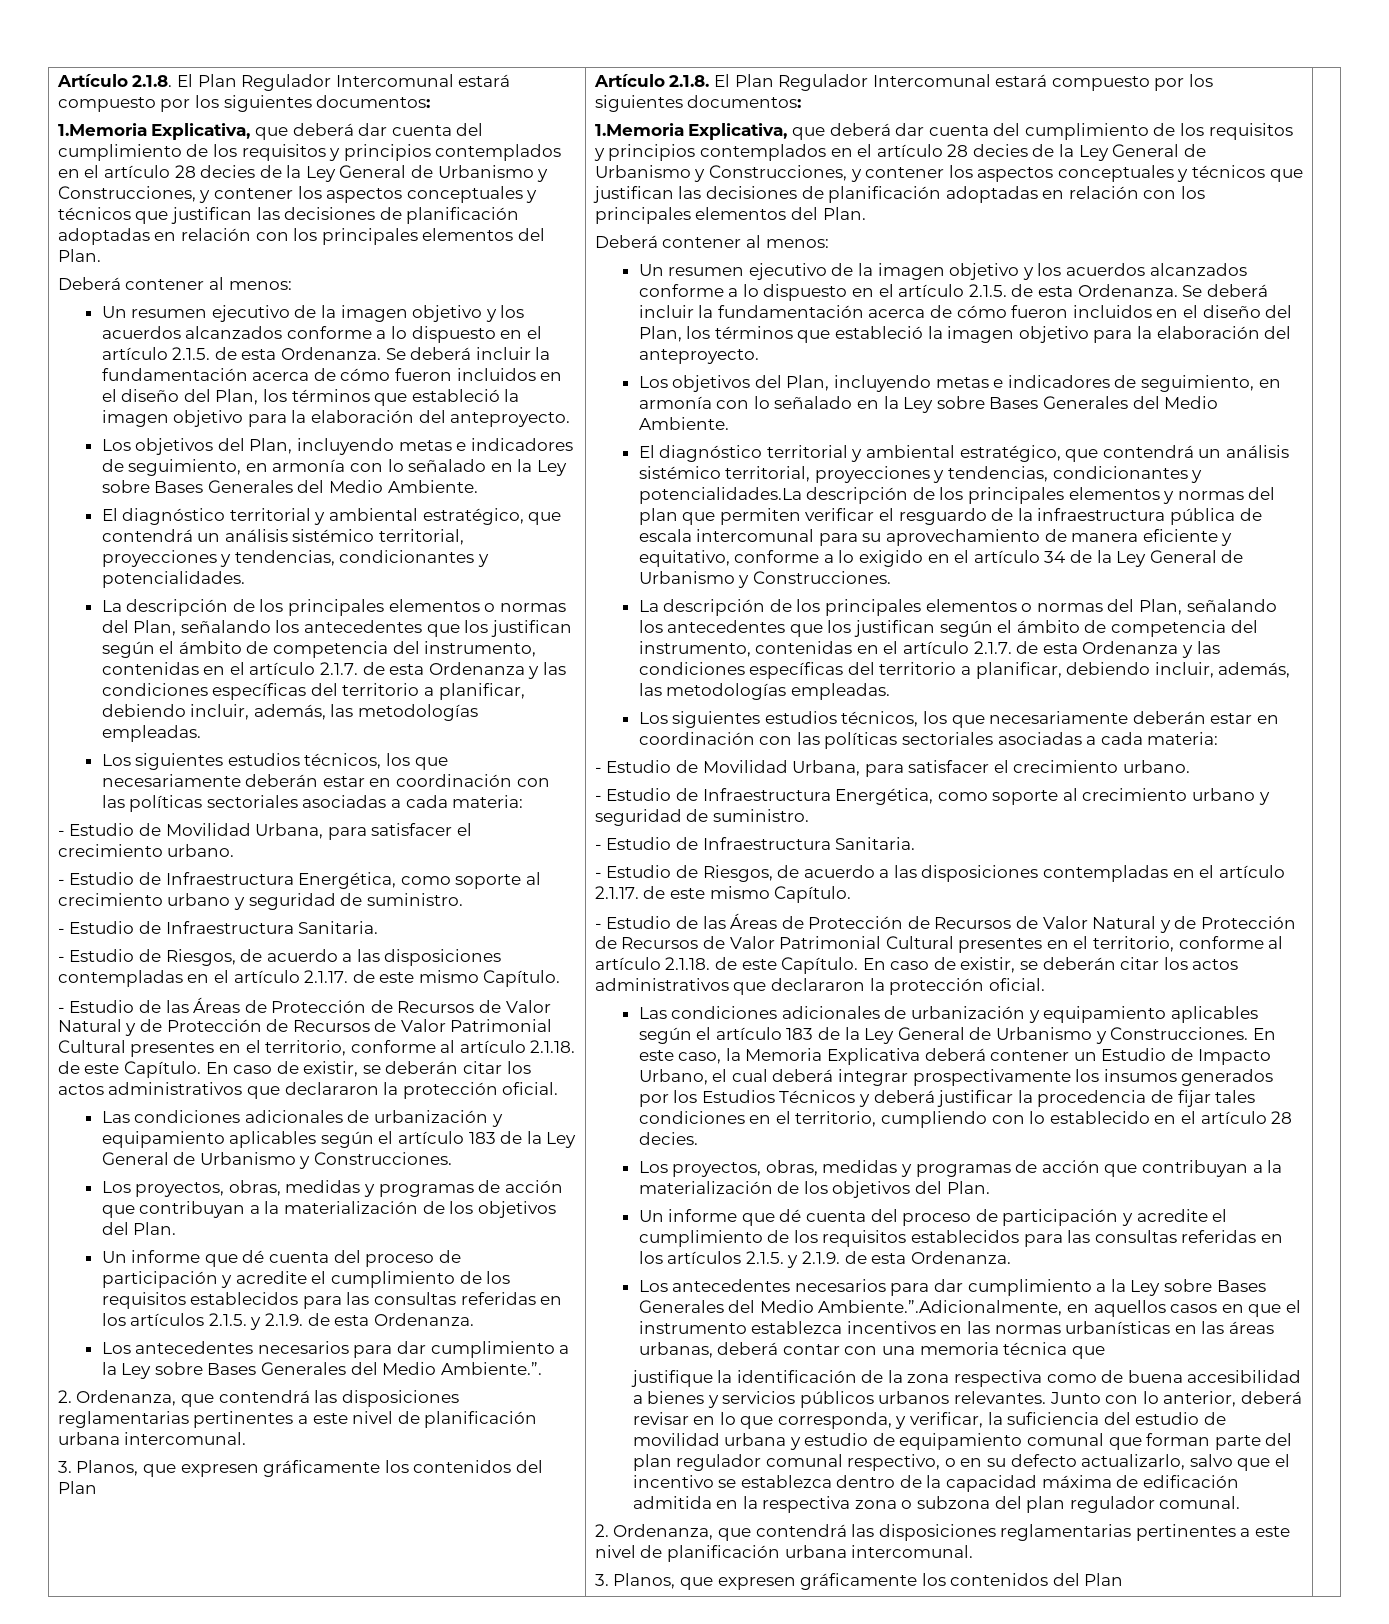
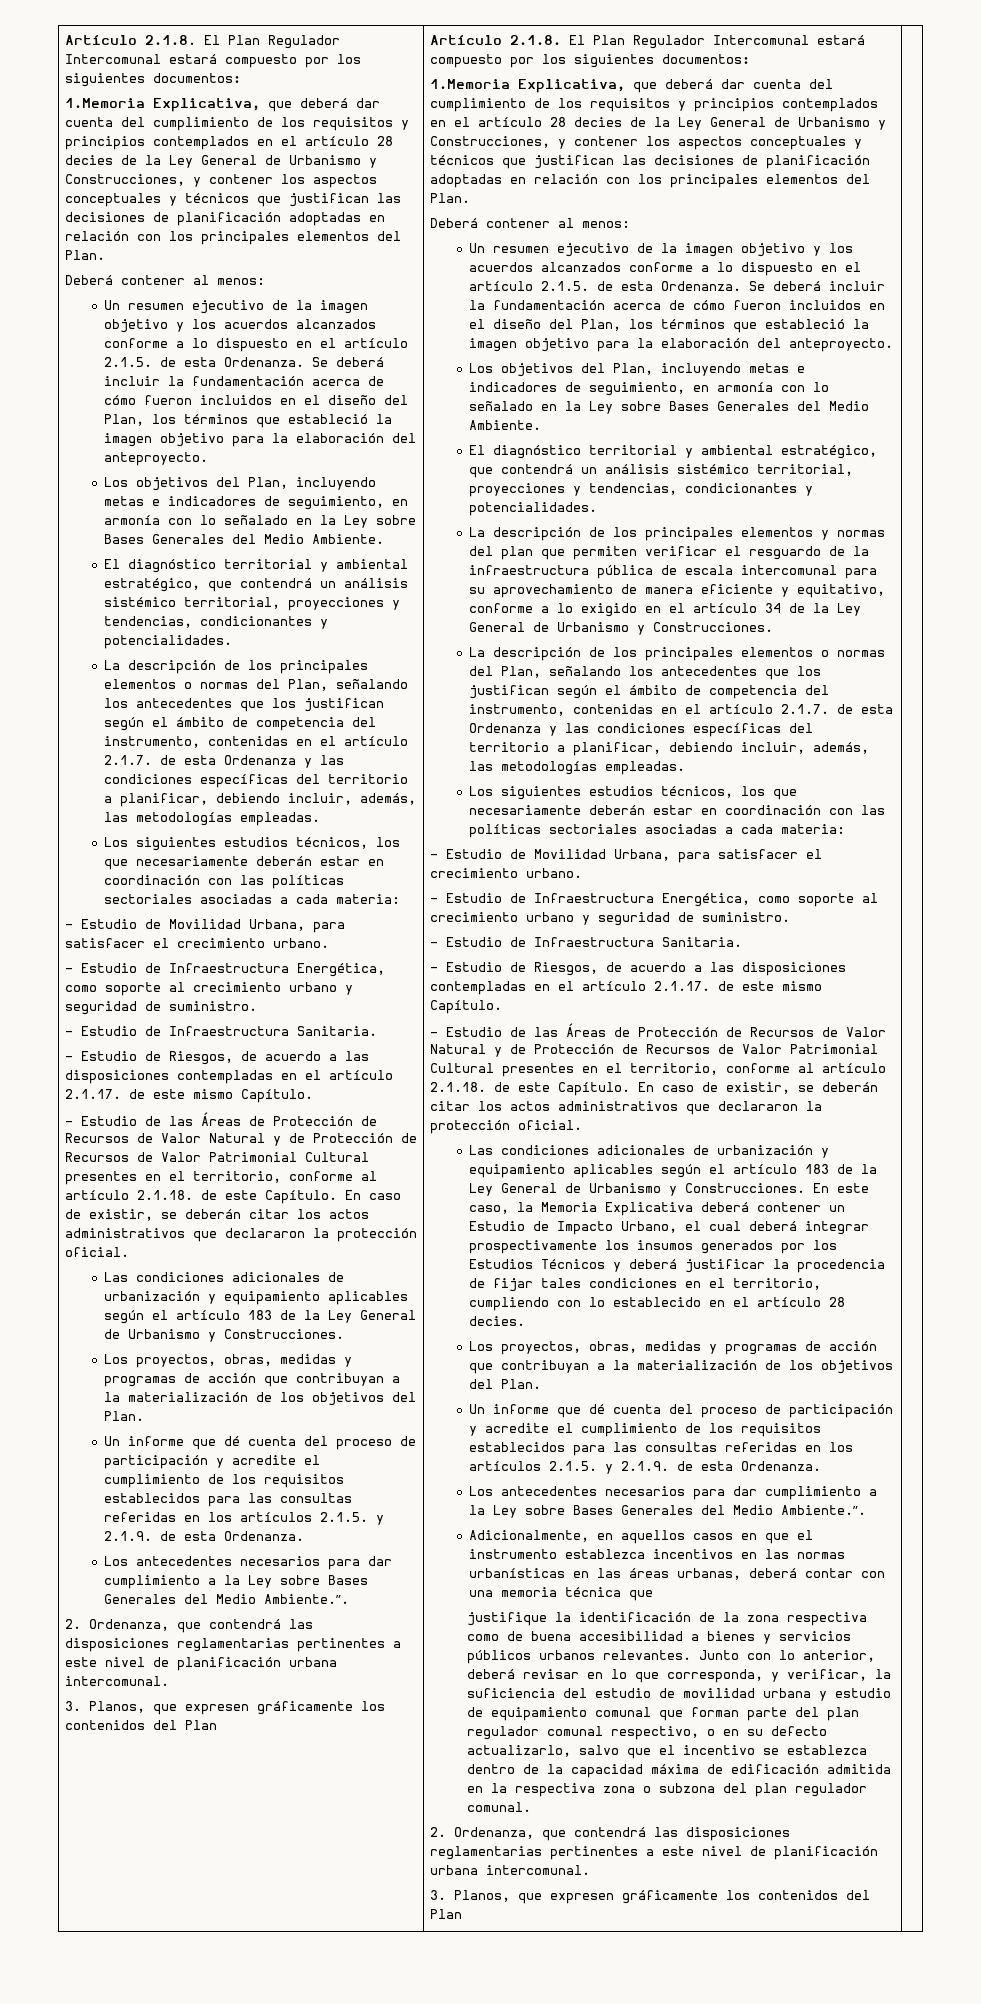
[638,487,802,504] potencialidades.La -> [468,502,597,516] [468,527,485,537] potencialidades. // La
[818,1300,1063,1316] Ambiente.”.Adicionalmente, -> [780,1505,866,1515] [468,1530,589,1542] Ambiente.”. // Adicionalmente,

